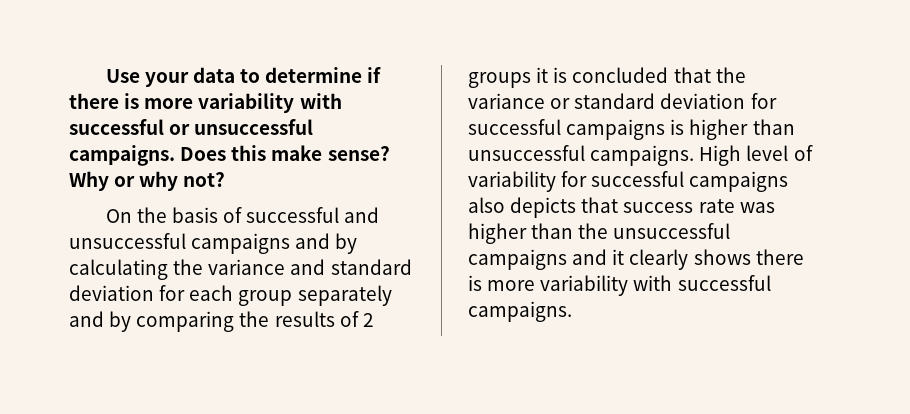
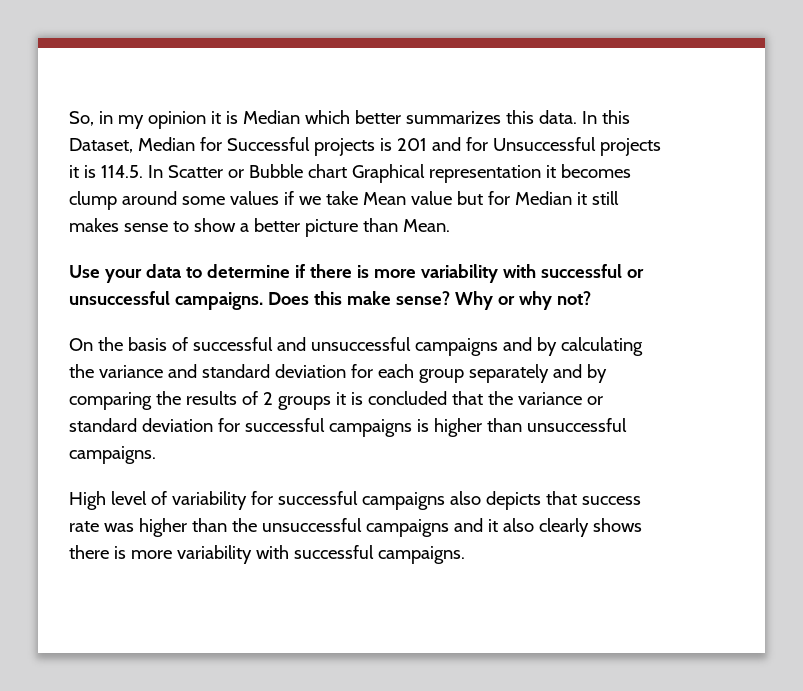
(105, 76) none -> [69,110,630,129] [69,137,661,156] [69,164,631,183] [69,191,619,210] [69,218,450,237] So, in my opinion it is Median which better summarizes this data. In this Dataset, Median for Successful projects is 201 and for Unsuccessful projects it is 114.5. In Scatter or Bubble chart Graphical representation it becomes clump around some values if we take Mean value but for Median it still makes sense to show a better picture than Mean. //
(695, 155) none -> (156, 455) //
(625, 257) none -> [502,518,534,532] also

